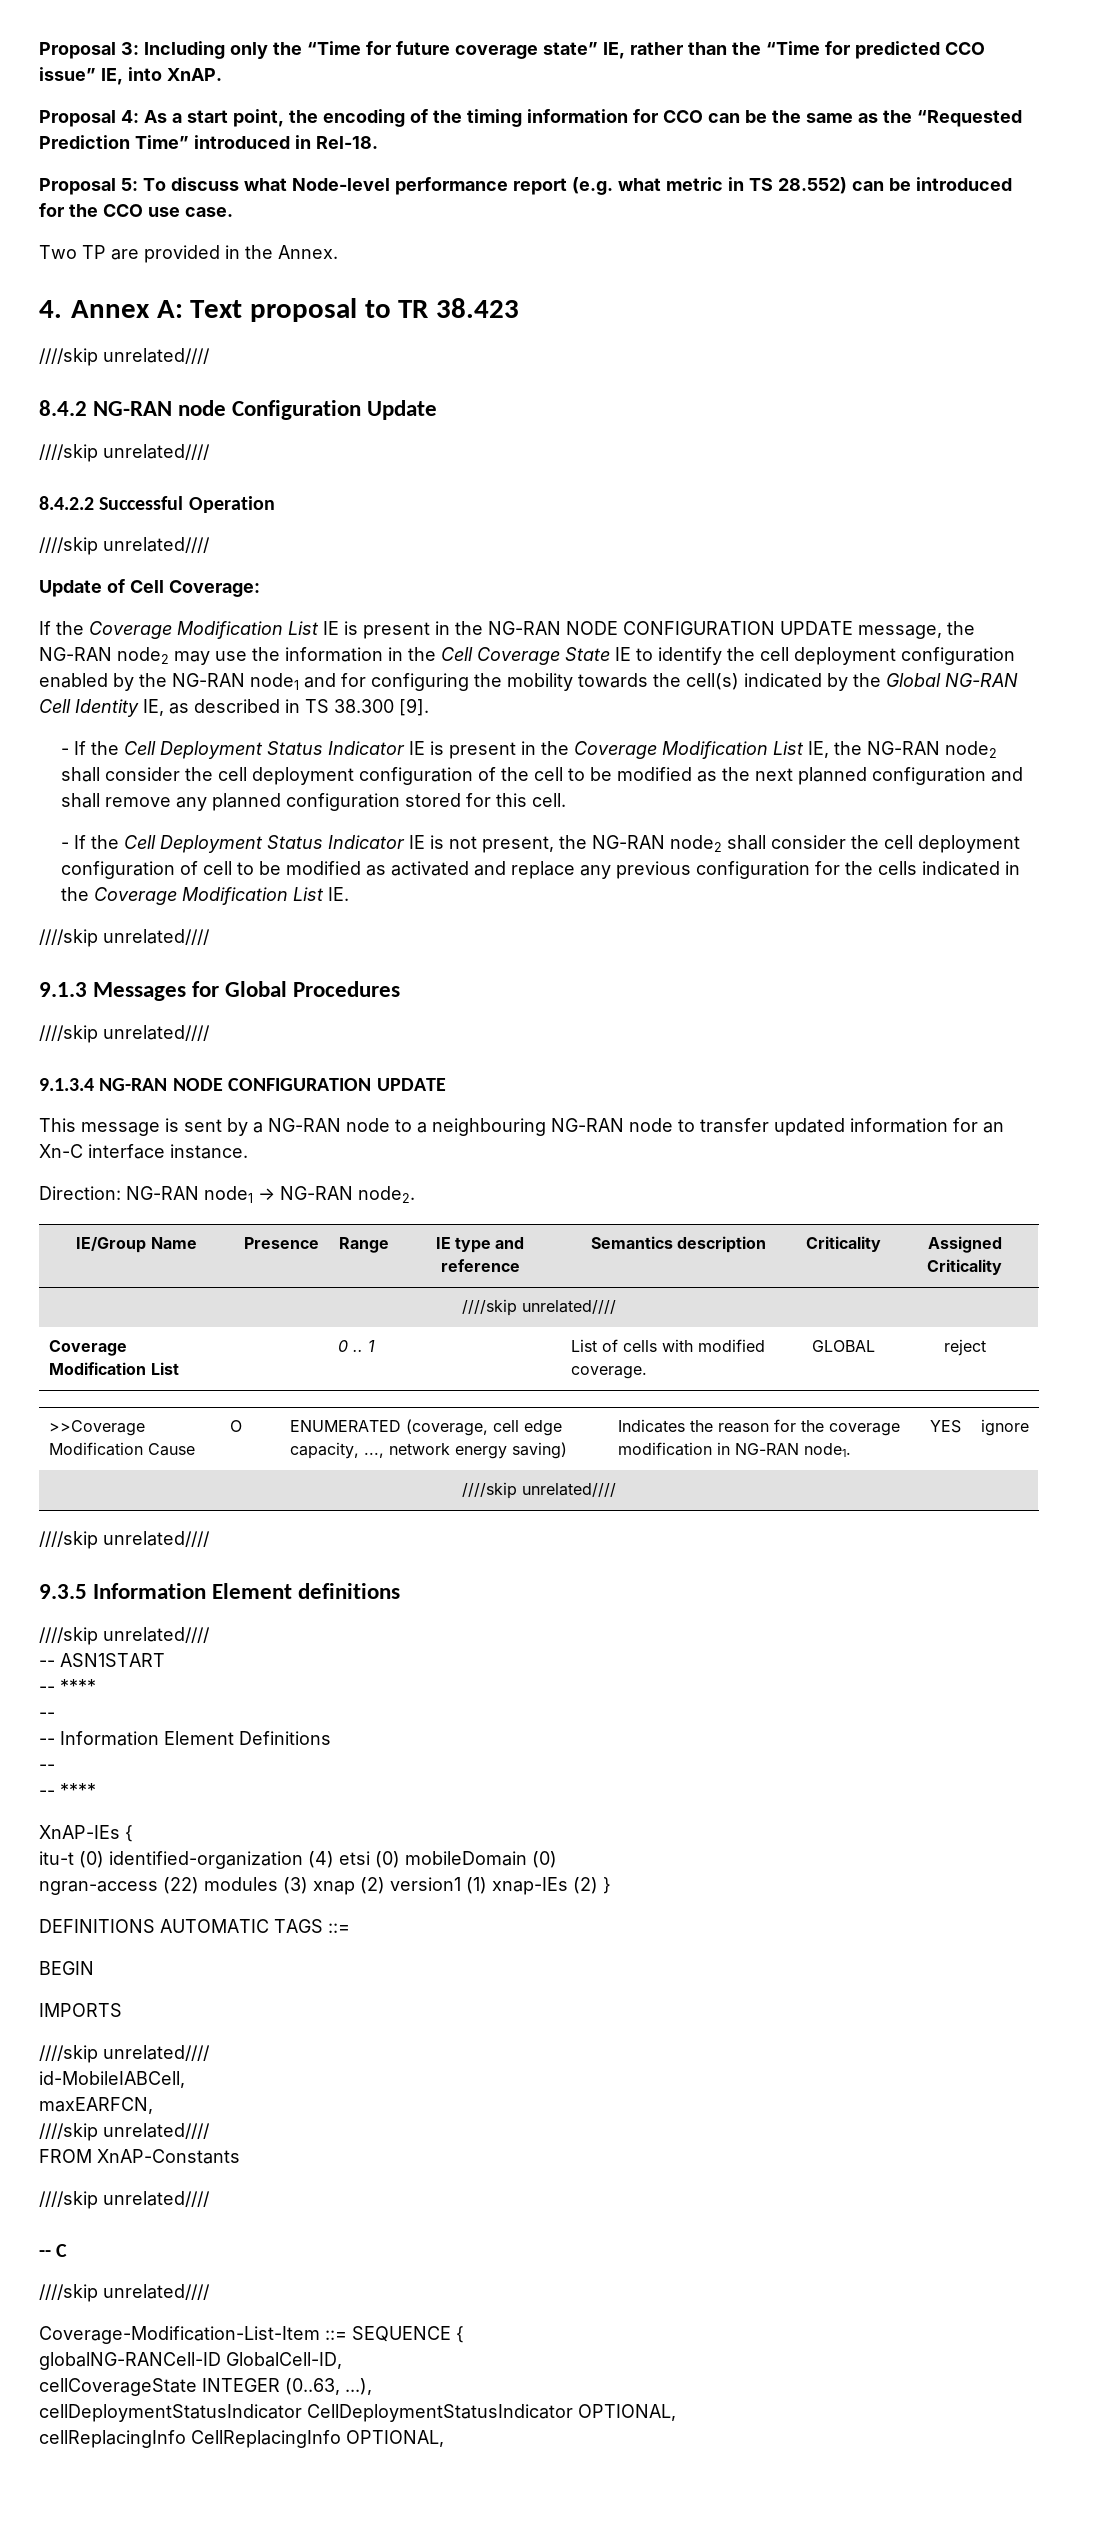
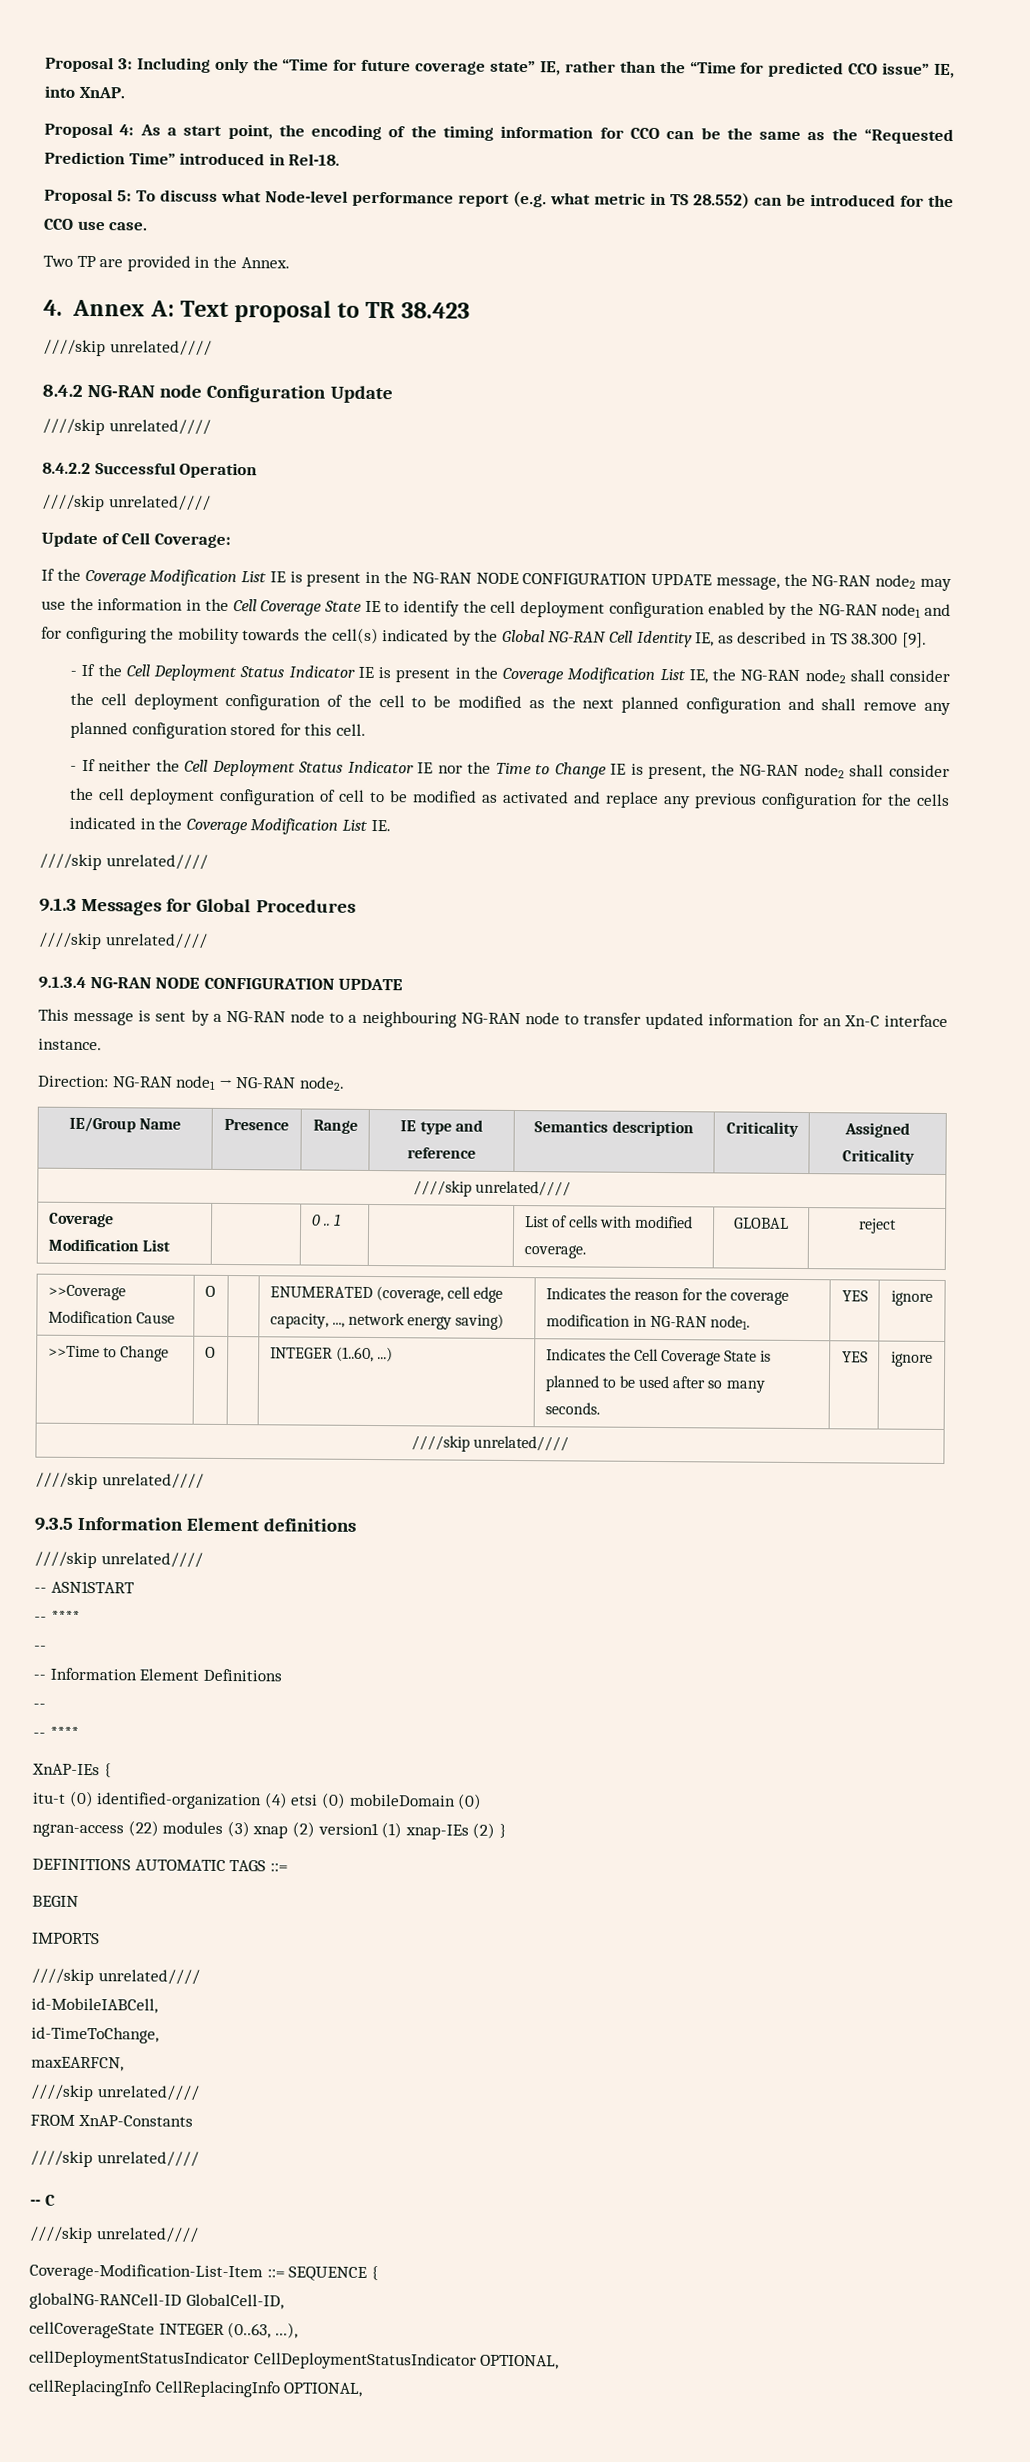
[91,835,478,853] the Cell Deployment Status Indicator IE is not -> [98,759,644,779] neither the Cell Deployment Status Indicator IE nor the Time to Change IE is
(1029, 1427) none -> [47,1345,169,1362] [204,1346,216,1358] [269,1346,393,1363] [545,1348,772,1366] [544,1375,765,1393] [544,1402,600,1415] [841,1351,868,1363] [891,1351,933,1367] // >>Time to Change | O | | INTEGER (1..60, ...) | Indicates the Cell Coverage State is planned to be used after so many seconds. | YES | ignore
(185, 2079) none -> [31,2026,159,2044] // id-TimeToChange,

